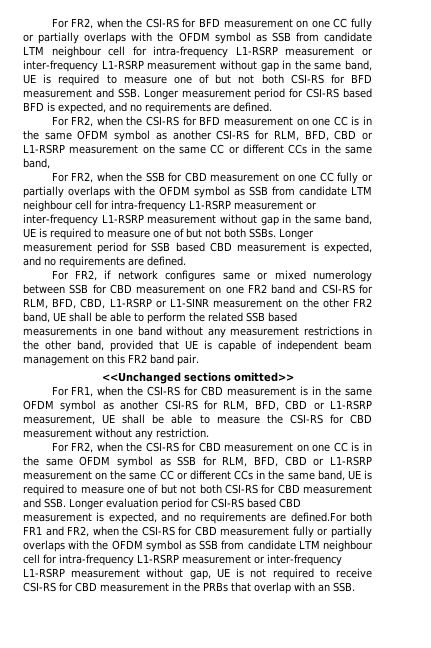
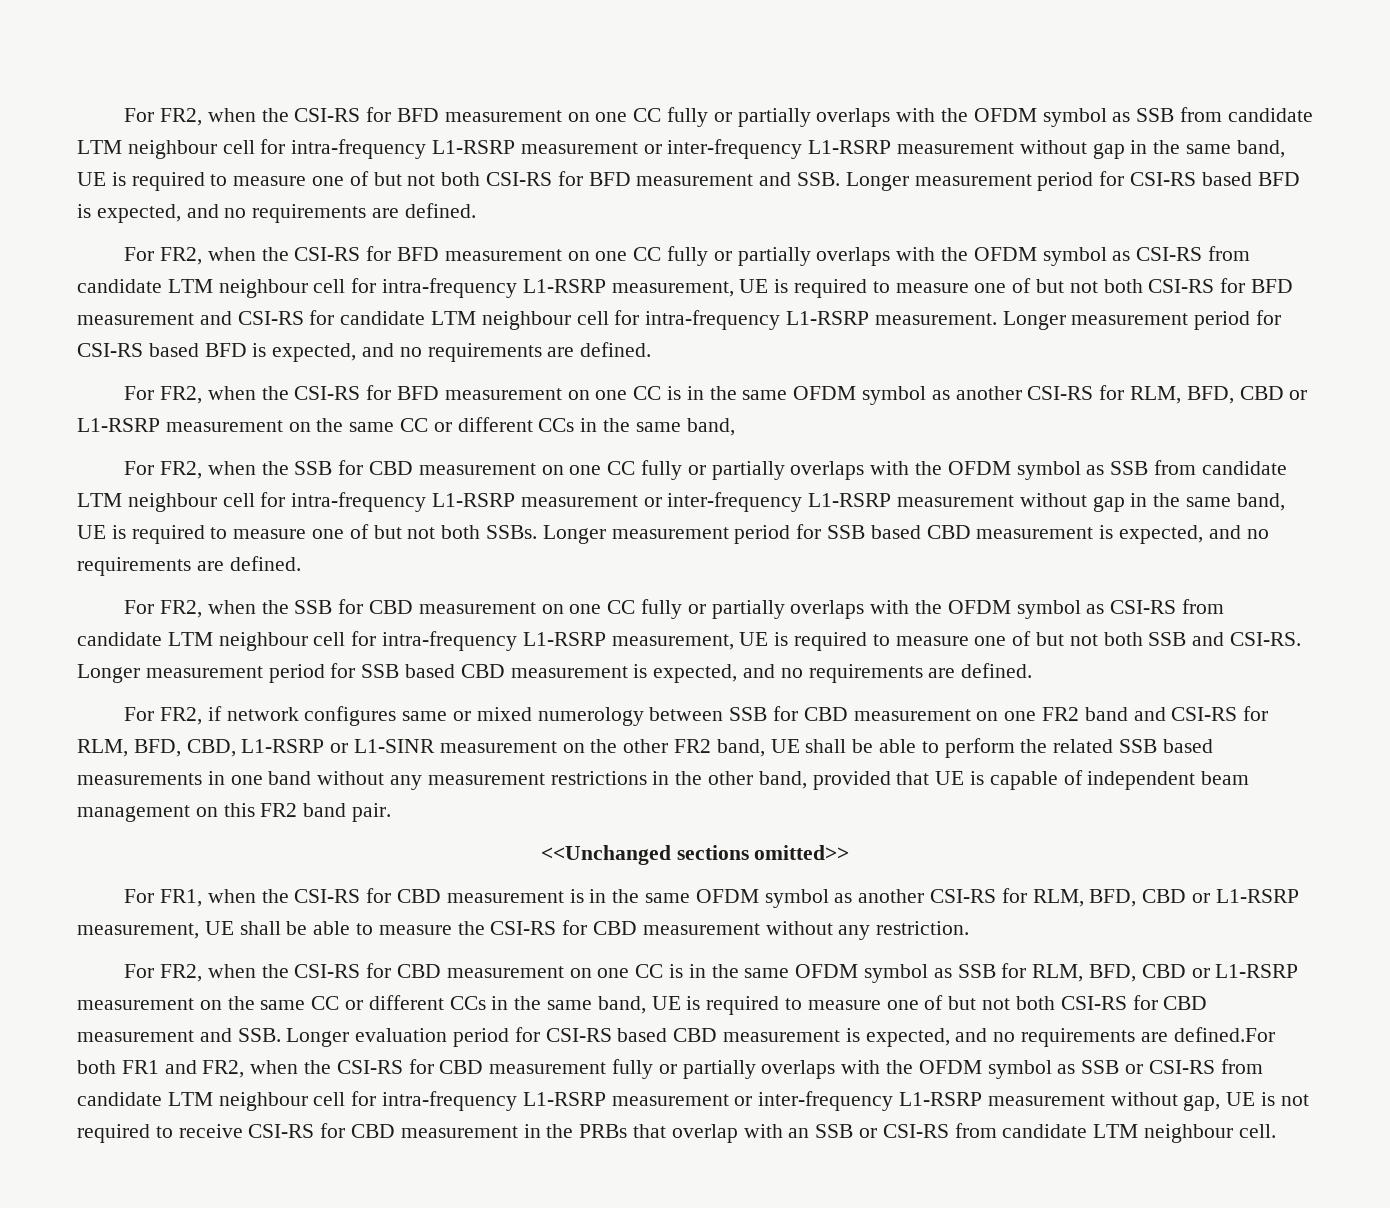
(272, 107) none -> [124,246,1251,266] [77,278,1294,298] [77,310,1282,330] [77,342,652,362] // For FR2, when the CSI-RS for BFD measurement on one CC fully or partially overlaps with the OFDM symbol as CSI-RS from candidate LTM neighbour cell for intra-frequency L1-RSRP measurement, UE is required to measure one of but not both CSI-RS for BFD measurement and CSI-RS for candidate LTM neighbour cell for intra-frequency L1-RSRP measurement. Longer measurement period for CSI-RS based BFD is expected, and no requirements are defined.
(186, 261) none -> [124,599,1225,619] [77,631,1302,651] [77,663,1033,683] // For FR2, when the SSB for CBD measurement on one CC fully or partially overlaps with the OFDM symbol as CSI-RS from candidate LTM neighbour cell for intra-frequency L1-RSRP measurement, UE is required to measure one of but not both SSB and CSI-RS. Longer measurement period for SSB based CBD measurement is expected, and no requirements are defined.
(219, 545) none -> [1125,1060,1215,1074] or CSI-RS
[333,582,355,592] SSB. -> [815,1123,1276,1143] SSB or CSI-RS from candidate LTM neighbour cell.

